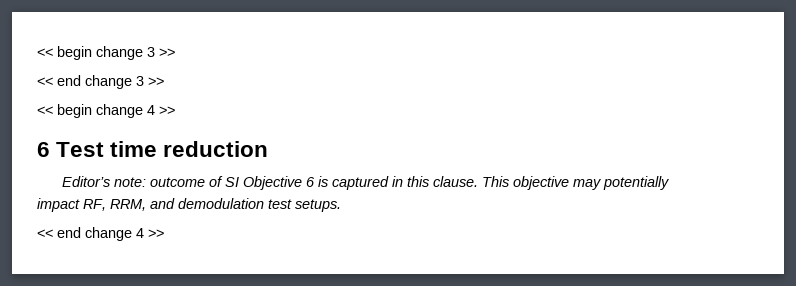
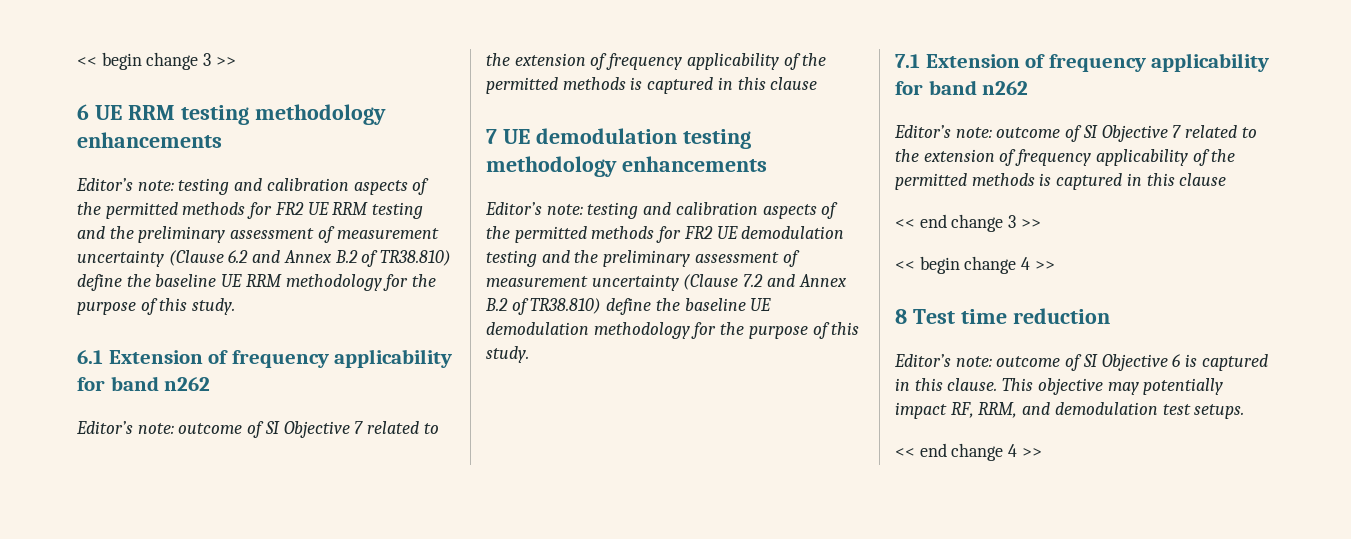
(175, 52) none -> [77,104,386,125] [77,132,222,148] [76,178,430,195] [77,202,424,219] [77,226,439,243] [77,250,452,267] [77,274,437,291] [77,298,236,315] [77,349,453,368] [77,376,211,391] [76,421,439,438] [486,53,827,70] [486,77,818,94] [486,128,751,149] [486,156,767,177] [485,202,839,219] [486,226,845,243] [486,250,800,267] [486,274,847,291] [485,298,772,315] [486,322,860,339] [486,346,529,363] [895,53,1270,72] [895,80,1029,95] [894,125,1257,142] [895,149,1236,166] [895,173,1227,190] // 6 UE RRM testing methodology enhancements // Editor’s note: testing and calibration aspects of the permitted methods for FR2 UE RRM testing and the preliminary assessment of measurement uncertainty (Clause 6.2 and Annex B.2 of TR38.810) define the baseline UE RRM methodology for the purpose of this study. // 6.1 Extension of frequency applicability for band n262 // Editor’s note: outcome of SI Objective 7 related to the extension of frequency applicability of the permitted methods is captured in this clause // 7 UE demodulation testing methodology enhancements // Editor’s note: testing and calibration aspects of the permitted methods for FR2 UE demodulation testing and the preliminary assessment of measurement uncertainty (Clause 7.2 and Annex B.2 of TR38.810) define the baseline UE demodulation methodology for the purpose of this study. // 7.1 Extension of frequency applicability for band n262 // Editor’s note: outcome of SI Objective 7 related to the extension of frequency applicability of the permitted methods is captured in this clause
[37,142,50,157] 6 -> [895,309,907,324] 8

